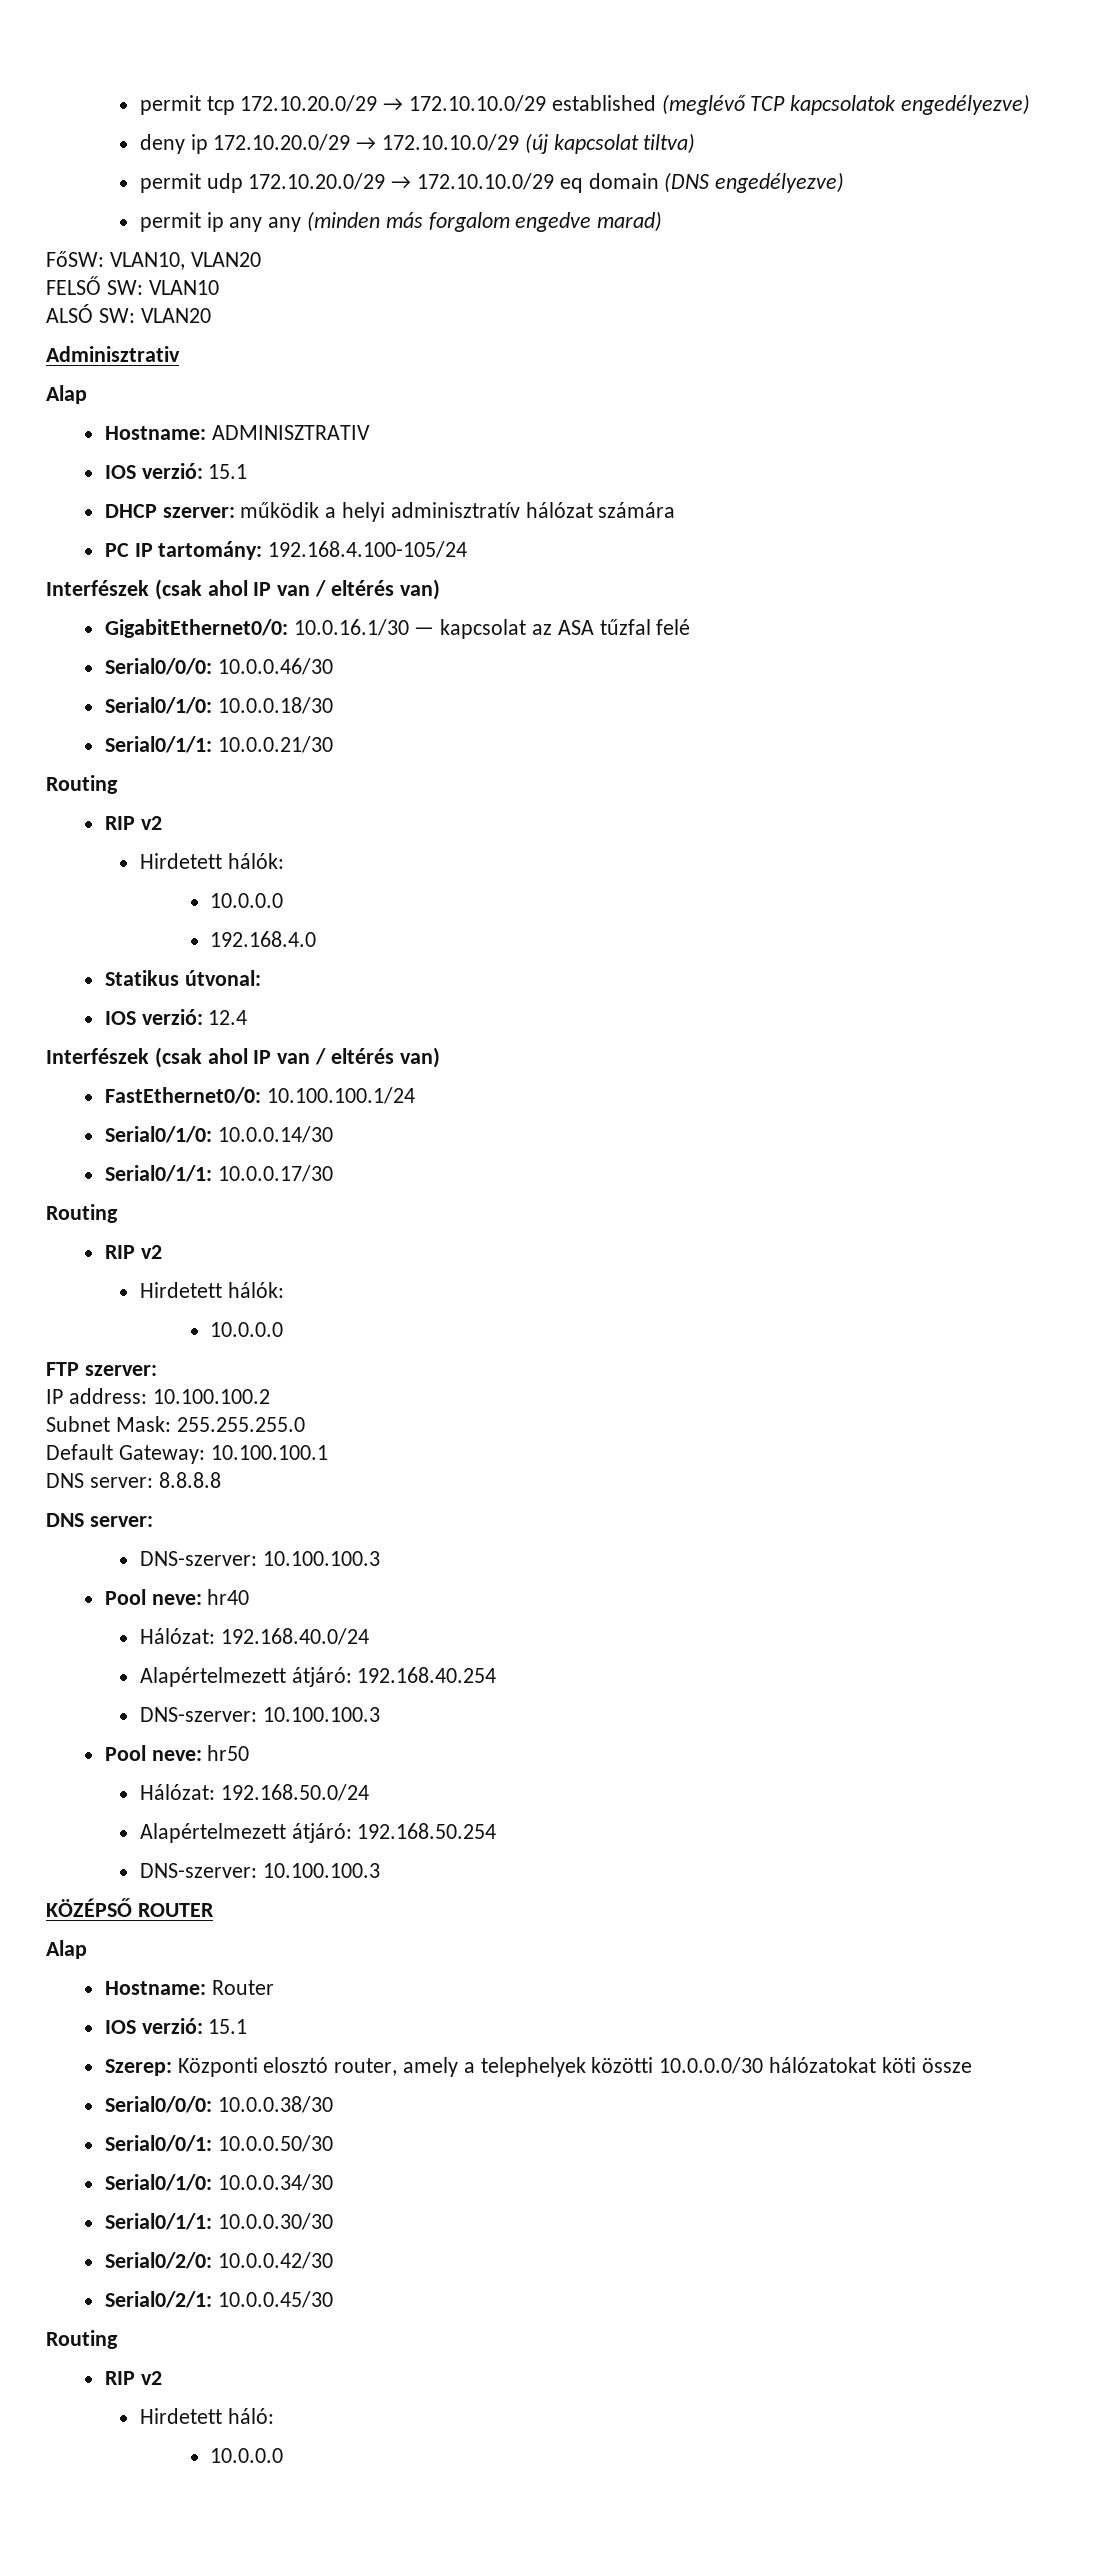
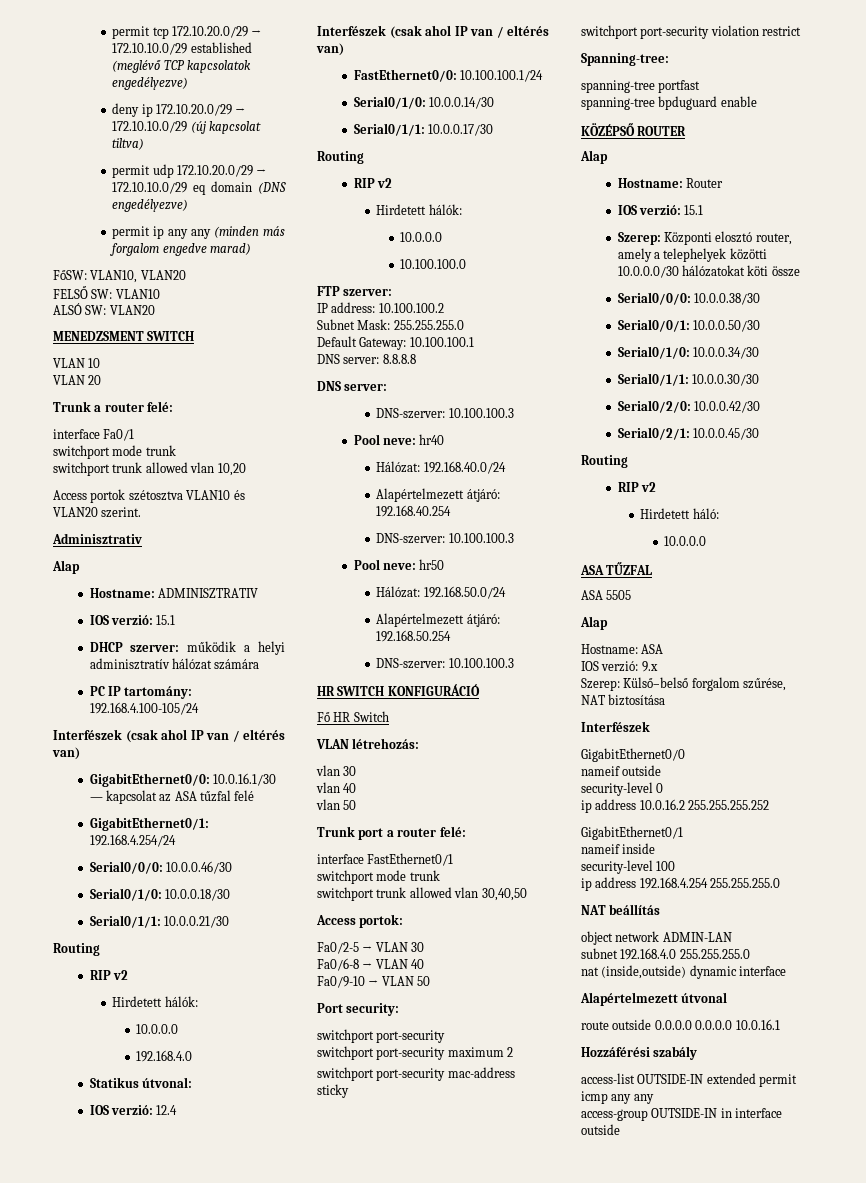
(211, 315) none -> [53,331,195,341] [53,358,101,368] [53,375,102,385] [53,401,174,412] [53,429,135,441] [53,445,176,459] [53,462,246,476] [53,489,245,503] [53,507,142,518] // MENEDZSMENT SWITCH // VLAN 10 // VLAN 20 // Trunk a router felé: // interface Fa0/1 // switchport mode trunk // switchport trunk allowed vlan 10,20 // Access portok szétosztva VLAN10 és VLAN20 szerint.
(691, 627) none -> [89,817,209,831] [89,834,176,847] // GigabitEthernet0/1: 192.168.4.254/24
(283, 1329) none -> [400,259,467,269] // 10.100.100.0
(380, 1870) none -> [317,684,480,696] [317,711,389,722] [316,738,420,749] [316,765,357,776] [316,782,357,793] [316,799,357,810] [317,826,466,840] [317,853,454,866] [317,870,440,884] [317,887,527,901] [316,914,404,928] [317,942,425,954] [317,958,425,971] [317,976,431,988] [317,1003,400,1016] [317,1029,446,1043] [317,1046,514,1060] [317,1067,515,1081] [317,1084,349,1098] [581,25,802,39] [581,53,669,66] [581,80,701,93] [581,96,757,110] // HR SWITCH KONFIGURÁCIÓ // Fő HR Switch // VLAN létrehozás: // vlan 30 // vlan 40 // vlan 50 // Trunk port a router felé: // interface FastEthernet0/1 // switchport mode trunk // switchport trunk allowed vlan 30,40,50 // Access portok: // Fa0/2-5 → VLAN 30 // Fa0/6-8 → VLAN 40 // Fa0/9-10 → VLAN 50 // Port security: // switchport port-security // switchport port-security maximum 2 // switchport port-security mac-address sticky // switchport port-security violation restrict // Spanning-tree: // spanning-tree portfast // spanning-tree bpduguard enable
(283, 2455) none -> [580,562,653,575] [581,590,632,600] [580,616,608,630] [581,644,664,654] [581,661,658,672] [581,677,787,691] [581,694,666,706] [581,721,650,732] [581,748,685,762] [581,765,662,776] [581,782,664,796] [581,799,770,813] [581,826,683,840] [581,843,656,854] [581,860,676,874] [581,877,781,891] [581,904,661,915] [581,931,732,945] [581,948,750,960] [581,965,787,979] [580,992,728,1006] [581,1019,780,1030] [581,1046,698,1060] [581,1073,798,1087] [581,1091,654,1104] [581,1108,783,1121] [581,1124,620,1135] // ASA TŰZFAL // ASA 5505 // Alap // Hostname: ASA // IOS verzió: 9.x // Szerep: Külső–belső forgalom szűrése, NAT biztosítása // Interfészek // GigabitEthernet0/0 // nameif outside // security-level 0 // ip address 10.0.16.2 255.255.255.252 // GigabitEthernet0/1 // nameif inside // security-level 100 // ip address 192.168.4.254 255.255.255.0 // NAT beállítás // object network ADMIN-LAN // subnet 192.168.4.0 255.255.255.0 // nat (inside,outside) dynamic interface // Alapértelmezett útvonal // route outside 0.0.0.0 0.0.0.0 10.0.16.1 // Hozzáférési szabály // access-list OUTSIDE-IN extended permit icmp any any // access-group OUTSIDE-IN in interface outside

